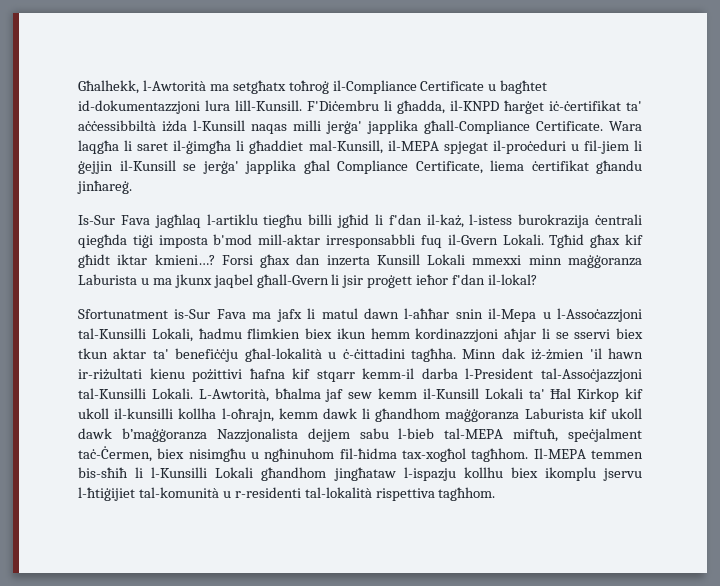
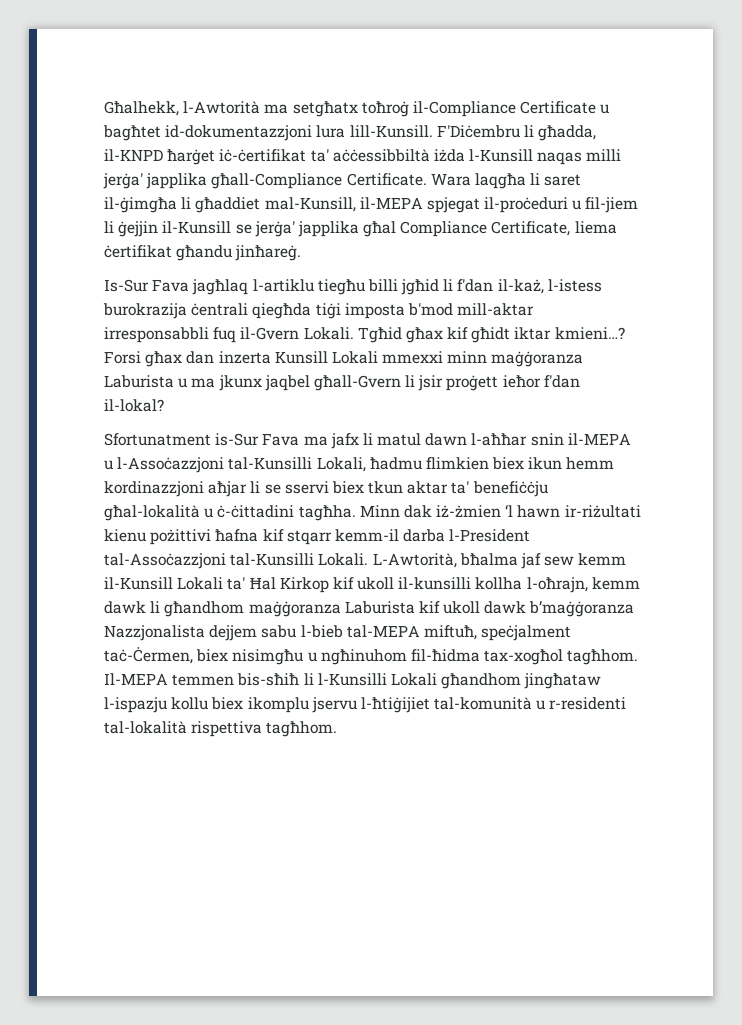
[488,308,537,322] il-Mepa -> [567,433,631,445] il-MEPA
[589,348,602,359] 'il -> [505,505,514,517] ‘l
[540,368,642,382] tal-Assoċjazzjoni -> [104,553,226,569] tal-Assoċazzjoni
[463,467,503,478] kollhu -> [171,697,209,710] kollu

